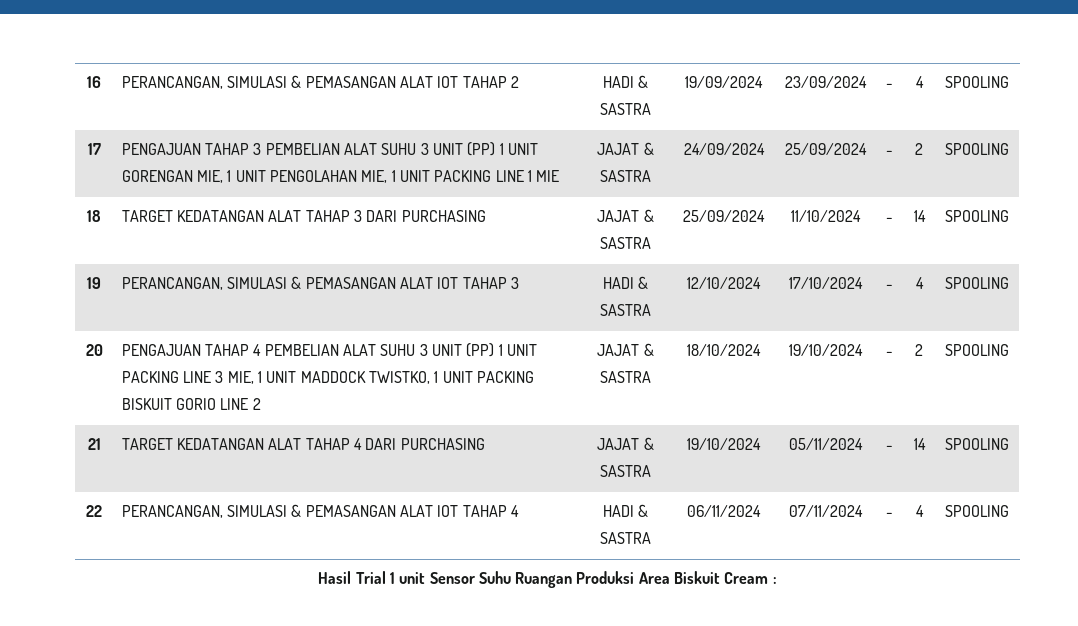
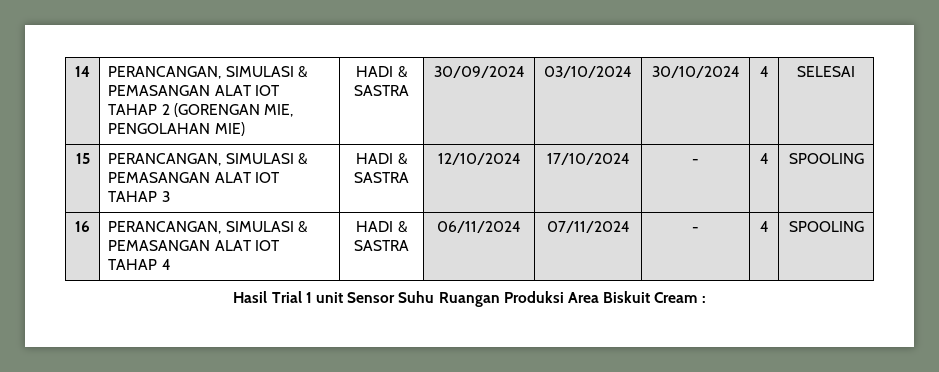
[87,76,101,88] 16 -> [75,66,90,77] 14
[602,75,649,88] [600,103,651,115] [685,76,763,88] [784,76,867,88] [886,83,893,88] [915,76,924,88] [945,76,1009,88] [87,143,101,155] [121,142,538,156] [121,170,560,183] [597,142,654,155] [600,170,651,182] [683,143,765,155] [784,143,867,155] [886,150,893,155] [915,143,923,155] [945,143,1009,155] [87,210,101,222] [121,210,486,222] [597,209,654,222] [600,237,651,249] [683,210,765,222] [790,210,861,222] [886,217,893,222] [913,210,926,222] [945,210,1009,222] [87,277,101,289] | HADI & SASTRA | 19/09/2024 | 23/09/2024 | - | 4 | SPOOLING // 17 | PENGAJUAN TAHAP 3 PEMBELIAN ALAT SUHU 3 UNIT (PP) 1 UNIT GORENGAN MIE, 1 UNIT PENGOLAHAN MIE, 1 UNIT PACKING LINE 1 MIE | JAJAT & SASTRA | 24/09/2024 | 25/09/2024 | - | 2 | SPOOLING // 18 | TARGET KEDATANGAN ALAT TAHAP 3 DARI PURCHASING | JAJAT & SASTRA | 25/09/2024 | 11/10/2024 | - | 14 | SPOOLING // 19 -> [173,103,293,117] [108,122,245,136] [356,66,408,78] [354,85,409,96] [433,66,525,78] [544,66,632,78] [651,66,740,78] [759,66,769,77] [797,66,855,77] [75,153,90,164] (GORENGAN MIE, PENGOLAHAN MIE) | HADI & SASTRA | 30/09/2024 | 03/10/2024 | 30/10/2024 | 4 | SELESAI // 15
[85,344,103,356] [121,343,537,357] [121,371,534,384] [121,398,261,410] [597,343,654,356] [600,371,651,383] [687,344,761,356] [788,344,863,356] [886,351,893,356] [915,344,923,356] [945,344,1009,356] [87,438,101,450] [121,438,485,450] [597,437,654,450] [600,465,651,477] [687,438,761,450] [788,438,863,450] [886,445,893,450] [913,438,926,450] [945,438,1009,450] [86,505,102,517] 20 | PENGAJUAN TAHAP 4 PEMBELIAN ALAT SUHU 3 UNIT (PP) 1 UNIT PACKING LINE 3 MIE, 1 UNIT MADDOCK TWISTKO, 1 UNIT PACKING BISKUIT GORIO LINE 2 | JAJAT & SASTRA | 18/10/2024 | 19/10/2024 | - | 2 | SPOOLING // 21 | TARGET KEDATANGAN ALAT TAHAP 4 DARI PURCHASING | JAJAT & SASTRA | 19/10/2024 | 05/11/2024 | - | 14 | SPOOLING // 22 -> [75,221,90,232] 16

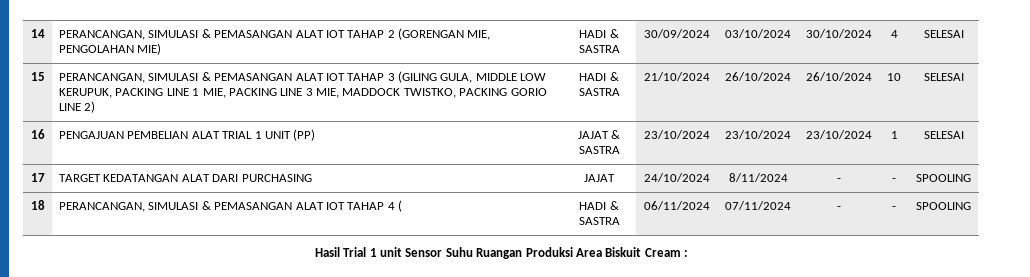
[356,153,408,165] [354,172,409,183] [437,153,521,165] [546,153,630,165] [692,159,699,164] [759,153,769,164] [788,153,864,164] [75,221,90,232] | HADI & SASTRA | 12/10/2024 | 17/10/2024 | - | 4 | SPOOLING // 16 -> [398,71,547,83] [59,88,547,98] [59,101,96,113] [579,72,619,81] [578,88,620,96] [644,72,710,81] [725,72,791,81] [806,72,872,81] [887,73,901,81] [923,73,964,81] [31,129,45,139] [59,129,316,141] [577,130,621,139] [578,146,620,154] [644,130,710,139] [725,130,791,139] [806,130,872,139] [890,131,898,139] [923,131,964,139] [31,173,45,182] [59,174,312,182] [584,174,615,182] [644,173,710,182] [728,173,788,182] [837,178,841,182] [892,178,896,182] [916,174,971,182] [31,200,45,210] (GILING GULA, MIDDLE LOW KERUPUK, PACKING LINE 1 MIE, PACKING LINE 3 MIE, MADDOCK TWISTKO, PACKING GORIO LINE 2) | HADI & SASTRA | 21/10/2024 | 26/10/2024 | 26/10/2024 | 10 | SELESAI // 16 | PENGAJUAN PEMBELIAN ALAT TRIAL 1 UNIT (PP) | JAJAT & SASTRA | 23/10/2024 | 23/10/2024 | 23/10/2024 | 1 | SELESAI // 17 | TARGET KEDATANGAN ALAT DARI PURCHASING | JAJAT | 24/10/2024 | 8/11/2024 | - | - | SPOOLING // 18
(171, 264) none -> [398,200,403,212] (
[759,221,769,232] 4 -> [892,206,896,210] -

